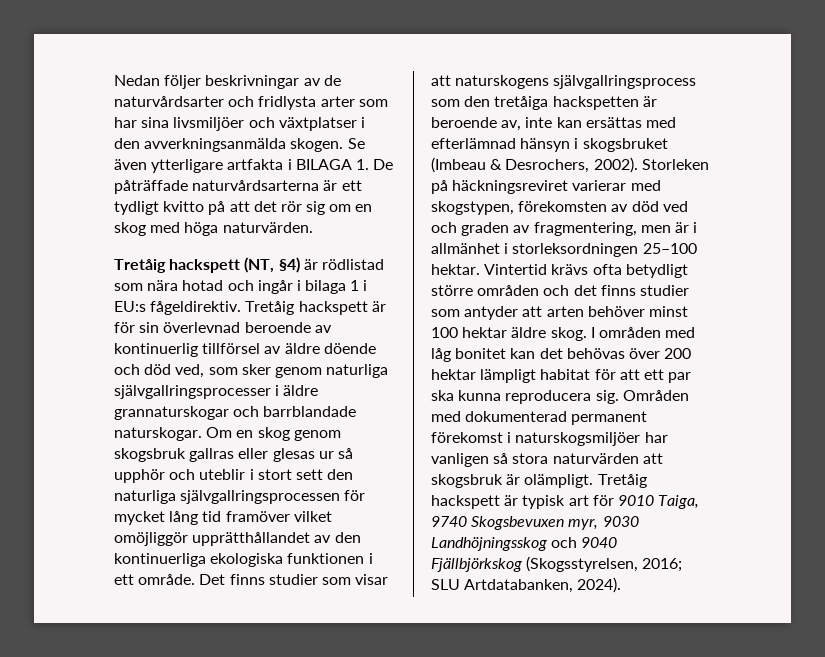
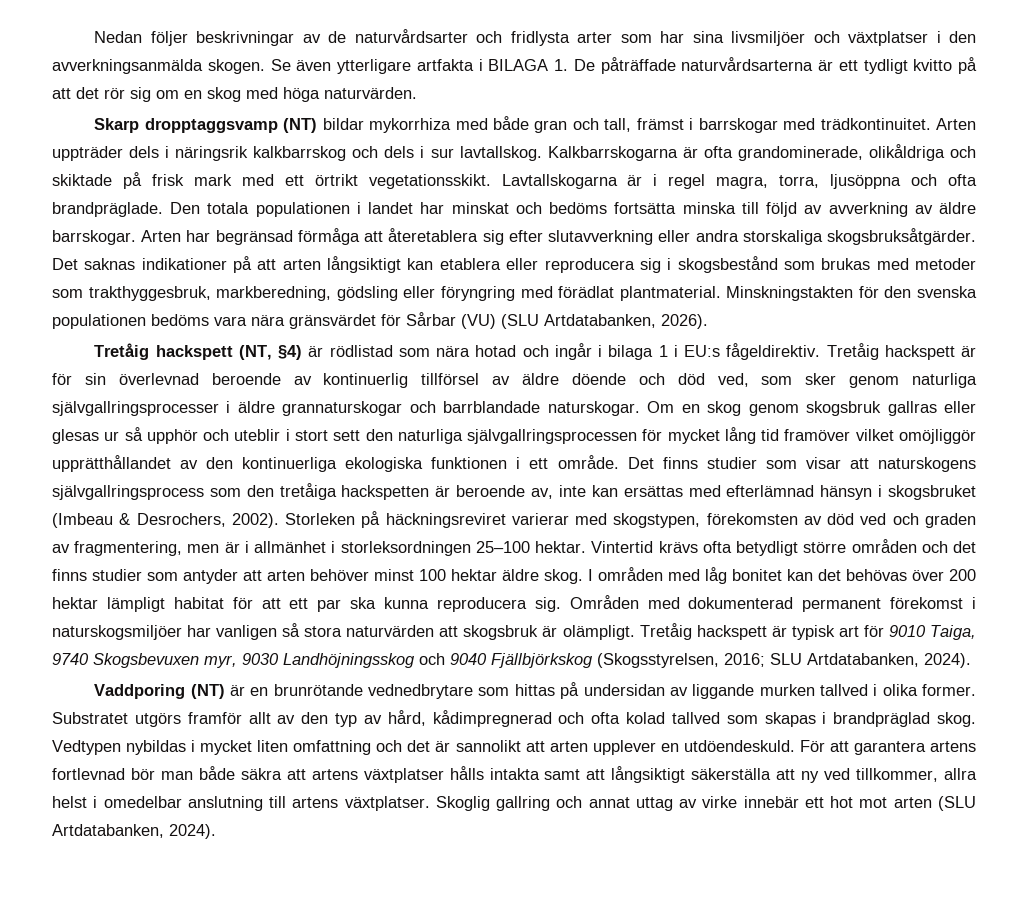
(313, 227) none -> [94,116,977,133] [52,144,977,161] [52,172,977,189] [52,202,977,217] [52,228,977,245] [52,256,977,273] [52,286,978,301] [52,312,708,329] // Skarp dropptaggsvamp (NT) bildar mykorrhiza med både gran och tall, främst i barrskogar med trädkontinuitet. Arten uppträder dels i näringsrik kalkbarrskog och dels i sur lavtallskog. Kalkbarrskogarna är ofta grandominerade, olikåldriga och skiktade på frisk mark med ett örtrikt vegetationsskikt. Lavtallskogarna är i regel magra, torra, ljusöppna och ofta brandpräglade. Den totala populationen i landet har minskat och bedöms fortsätta minska till följd av avverkning av äldre barrskogar. Arten har begränsad förmåga att återetablera sig efter slutavverkning eller andra storskaliga skogsbruksåtgärder. Det saknas indikationer på att arten långsiktigt kan etablera eller reproducera sig i skogsbestånd som brukas med metoder som trakthyggesbruk, markberedning, gödsling eller föryngring med förädlat plantmaterial. Minskningstakten för den svenska populationen bedöms vara nära gränsvärdet för Sårbar (VU) (SLU Artdatabanken, 2026).
(622, 585) none -> [94,682,976,699] [52,710,977,727] [52,740,976,755] [52,766,978,783] [52,796,977,811] [52,824,216,839] // Vaddporing (NT) är en brunrötande vednedbrytare som hittas på undersidan av liggande murken tallved i olika former. Substratet utgörs framför allt av den typ av hård, kådimpregnerad och ofta kolad tallved som skapas i brandpräglad skog. Vedtypen nybildas i mycket liten omfattning och det är sannolikt att arten upplever en utdöendeskuld. För att garantera artens fortlevnad bör man både säkra att artens växtplatser hålls intakta samt att långsiktigt säkerställa att ny ved tillkommer, allra helst i omedelbar anslutning till artens växtplatser. Skoglig gallring och annat uttag av virke innebär ett hot mot arten (SLU Artdatabanken, 2024).

